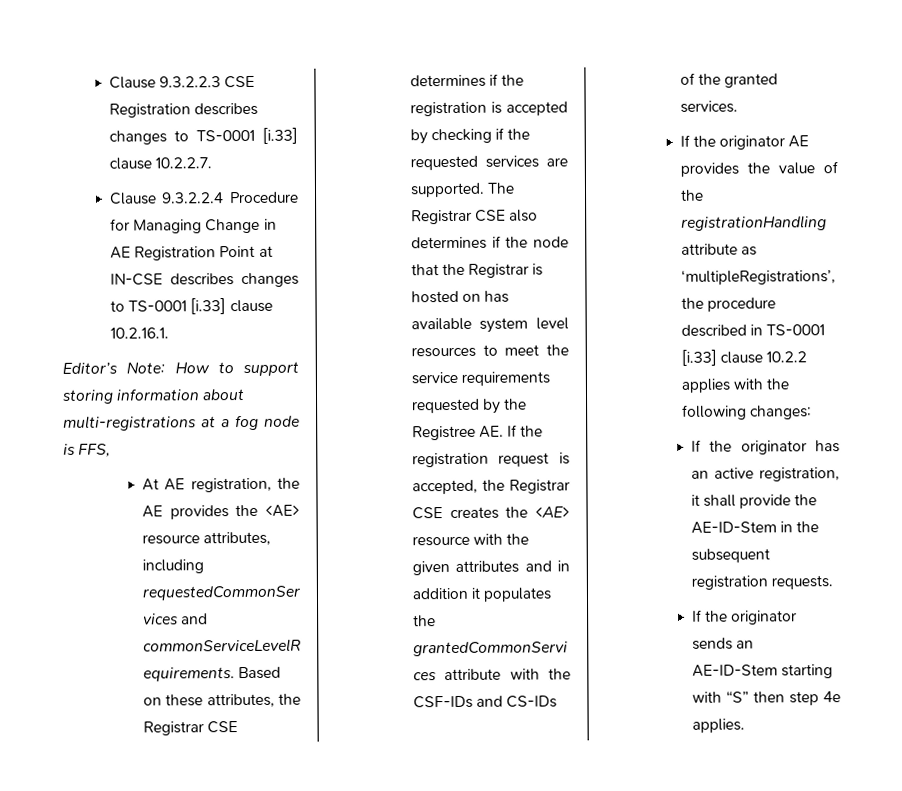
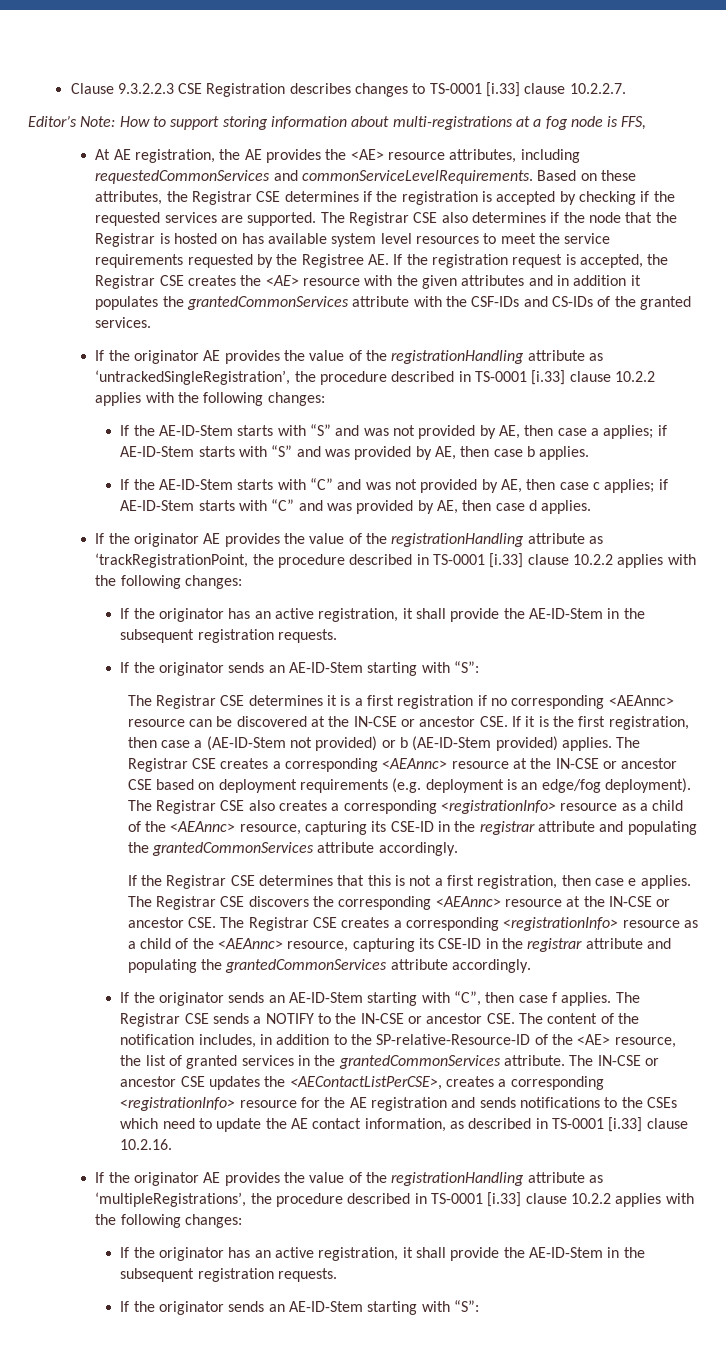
[109,191,299,205] [109,218,277,234] [109,245,273,261] [109,272,299,288] [109,298,273,315] [109,327,169,339] // Clause 9.3.2.2.4 Procedure for Managing Change in AE Registration Point at IN-CSE describes changes to TS-0001 [i.33] clause 10.2.16.1. -> (626, 88) none
(738, 106) none -> [95,350,603,364] [95,370,656,385] [95,392,325,406] [120,424,667,439] [120,445,590,460] [120,478,668,493] [120,499,592,514] [95,533,603,547] [95,553,696,568] [95,575,243,589] [120,608,645,622] [120,629,338,643] [120,661,479,676] [127,695,674,709] [127,716,689,730] [127,736,641,751] [127,758,678,772] [127,778,691,793] [127,800,684,814] [127,821,697,835] [127,842,458,856] [127,875,691,889] [127,896,671,910] [127,917,698,931] [127,938,671,952] [127,959,532,973] [120,991,640,1006] [120,1013,639,1027] [120,1034,676,1048] [120,1055,659,1069] [120,1076,604,1090] [120,1097,677,1111] [120,1117,688,1132] [120,1139,173,1150] // If the originator AE provides the value of the registrationHandling attribute as ‘untrackedSingleRegistration’, the procedure described in TS-0001 [i.33] clause 10.2.2 applies with the following changes: // If the AE-ID-Stem starts with “S” and was not provided by AE, then case a applies; if AE-ID-Stem starts with “S” and was provided by AE, then case b applies. // If the AE-ID-Stem starts with “C” and was not provided by AE, then case c applies; if AE-ID-Stem starts with “C” and was provided by AE, then case d applies. // If the originator AE provides the value of the registrationHandling attribute as ‘trackRegistrationPoint, the procedure described in TS-0001 [i.33] clause 10.2.2 applies with the following changes: // If the originator has an active registration, it shall provide the AE-ID-Stem in the subsequent registration requests. // If the originator sends an AE-ID-Stem starting with “S”: // The Registrar CSE determines it is a first registration if no corresponding <AEAnnc> resource can be discovered at the IN-CSE or ancestor CSE. If it is the first registration, then case a (AE-ID-Stem not provided) or b (AE-ID-Stem provided) applies. The Registrar CSE creates a corresponding <AEAnnc> resource at the IN-CSE or ancestor CSE based on deployment requirements (e.g. deployment is an edge/fog deployment). The Registrar CSE also creates a corresponding <registrationInfo> resource as a child of the <AEAnnc> resource, capturing its CSE-ID in the registrar attribute and populating the grantedCommonServices attribute accordingly. // If the Registrar CSE determines that this is not a first registration, then case e applies. The Registrar CSE discovers the corresponding <AEAnnc> resource at the IN-CSE or ancestor CSE. The Registrar CSE creates a corresponding <registrationInfo> resource as a child of the <AEAnnc> resource, capturing its CSE-ID in the registrar attribute and populating the grantedCommonServices attribute accordingly. // If the originator sends an AE-ID-Stem starting with “C”, then case f applies. The Registrar CSE sends a NOTIFY to the IN-CSE or ancestor CSE. The content of the notification includes, in addition to the SP-relative-Resource-ID of the <AE> resource, the list of granted services in the grantedCommonServices attribute. The IN-CSE or ancestor CSE updates the <AEContactListPerCSE>, creates a corresponding <registrationInfo> resource for the AE registration and sends notifications to the CSEs which need to update the AE contact information, as described in TS-0001 [i.33] clause 10.2.16.
[725,690,841,706] [691,718,745,733] “S” then step 4e applies. -> [453,1300,479,1312] “S”:

